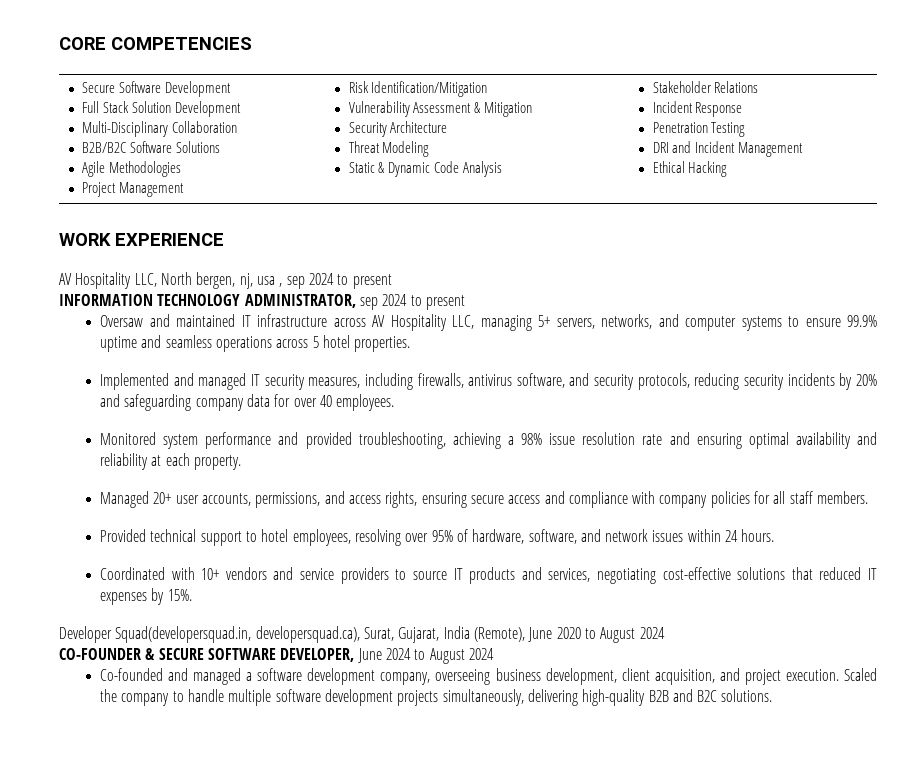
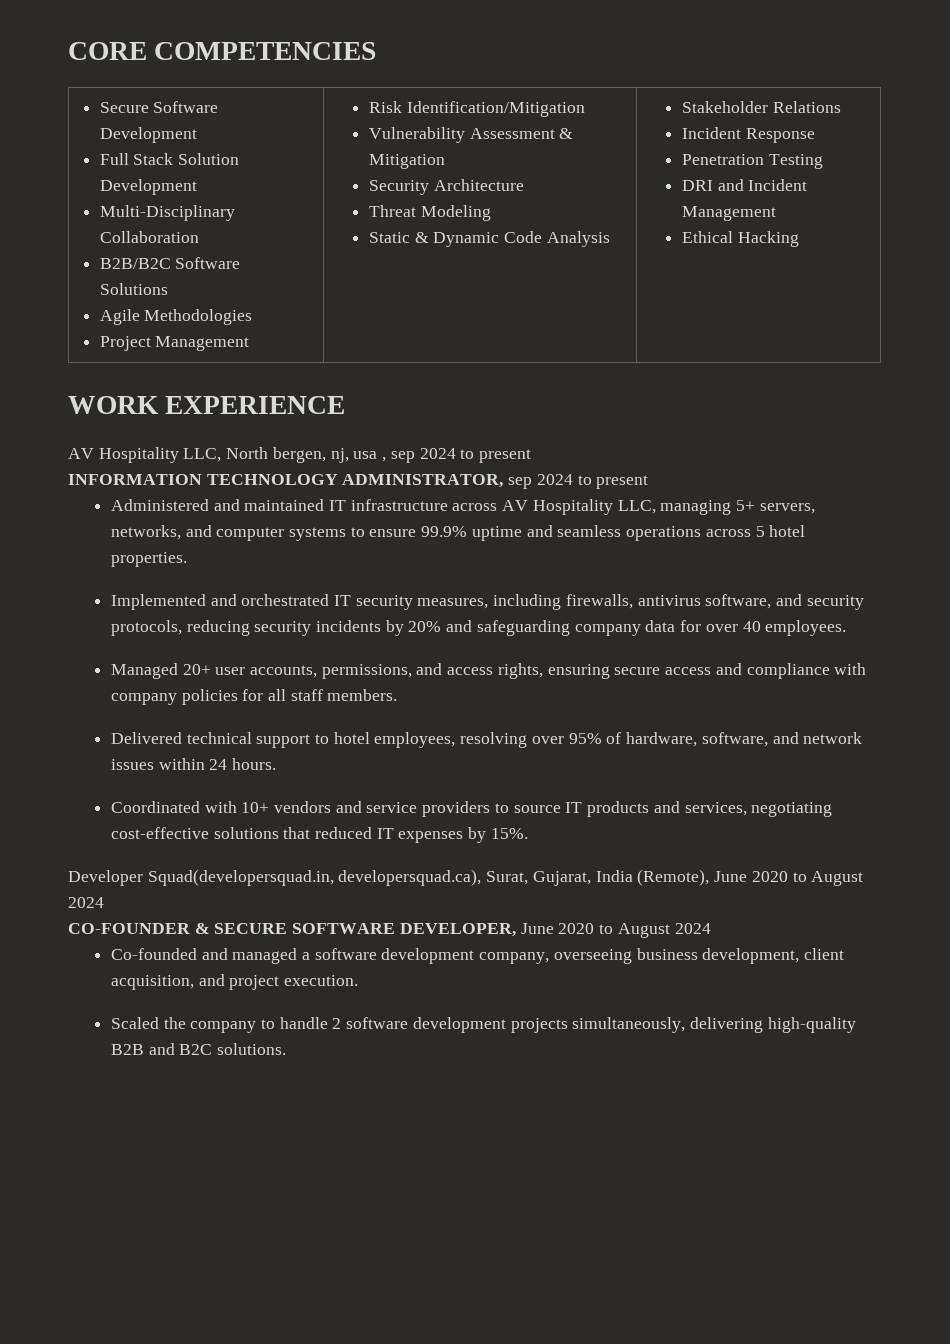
[100,315,144,327] Oversaw -> [110,499,209,511] Administered
[198,373,247,390] managed -> [241,594,330,606] orchestrated
[100,432,878,449] [100,453,241,470] // Monitored system performance and provided troubleshooting, achieving a 98% issue resolution rate and ensuring optimal availability and reliability at each property. -> (847, 628) none
[100,529,147,542] Provided -> [110,732,182,744] Delivered
[385,648,411,660] 2024 -> [558,923,595,934] 2020
(839, 675) none -> (359, 980) //
[228,689,272,706] multiple -> [332,1018,342,1029] 2

